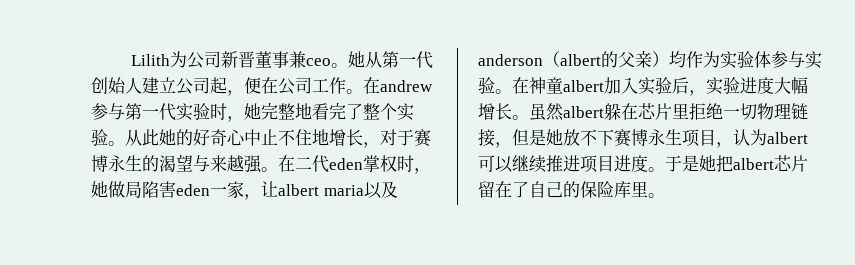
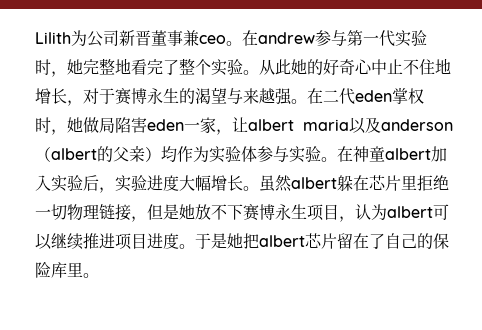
[348,51,434,69] [91,77,363,96] 她从第一代创始人建立公司起，便在公司工作。 -> (242, 43) none

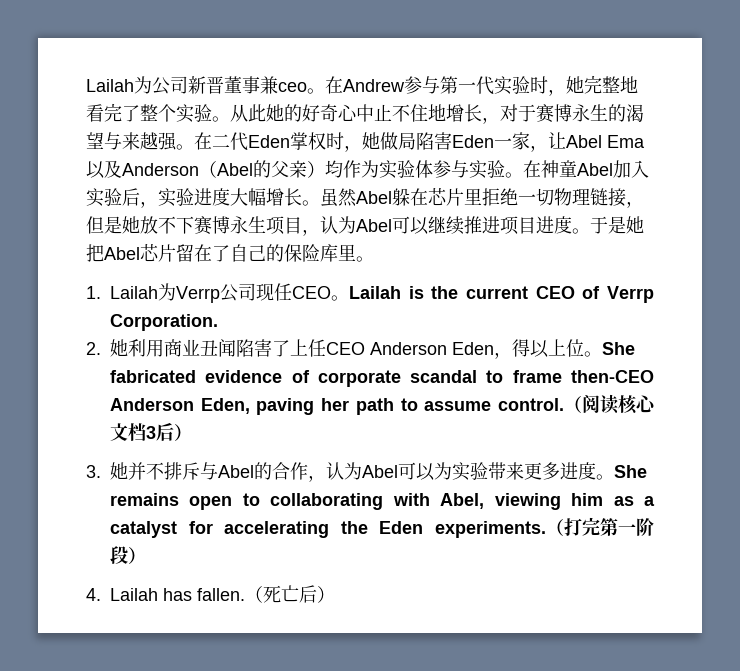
[35,32,71,44] Lilith -> [86,79,134,92] Lailah
[258,32,315,44] andrew -> [343,79,405,92] Andrew
[355,90,392,102] eden -> [248,135,290,148] Eden
[147,119,184,131] eden -> [452,135,494,148] Eden
[248,117,453,134] [35,147,97,162] albert maria以及anderson（albert -> [566,135,645,148] [86,160,253,179] Abel Ema以及Anderson（Abel
[385,148,431,160] albert -> [577,163,613,176] Abel
[291,177,337,189] albert -> [356,191,392,204] Abel
[387,206,433,218] albert -> [356,219,392,232] Abel
[259,235,305,247] albert -> [104,247,140,260] Abel
(99, 275) none -> [86,283,655,303] [110,314,218,331] [86,339,635,359] [110,370,654,387] [110,394,657,415] [110,423,192,441] [86,462,647,482] [110,493,656,510] [110,517,654,538] [110,546,146,564] [86,585,335,603] // 1. Lailah为Verrp公司现任CEO。Lailah is the current CEO of Verrp Corporation. // 2.她利用商业丑闻陷害了上任CEO Anderson Eden，得以上位。She fabricated evidence of corporate scandal to frame then-CEO Anderson Eden, paving her path to assume control.（阅读核心文档3后） // 3.她并不排斥与Abel的合作，认为Abel可以为实验带来更多进度。She remains open to collaborating with Abel, viewing him as a catalyst for accelerating the Eden experiments.（打完第一阶段） // 4. Lailah has fallen.（死亡后）

